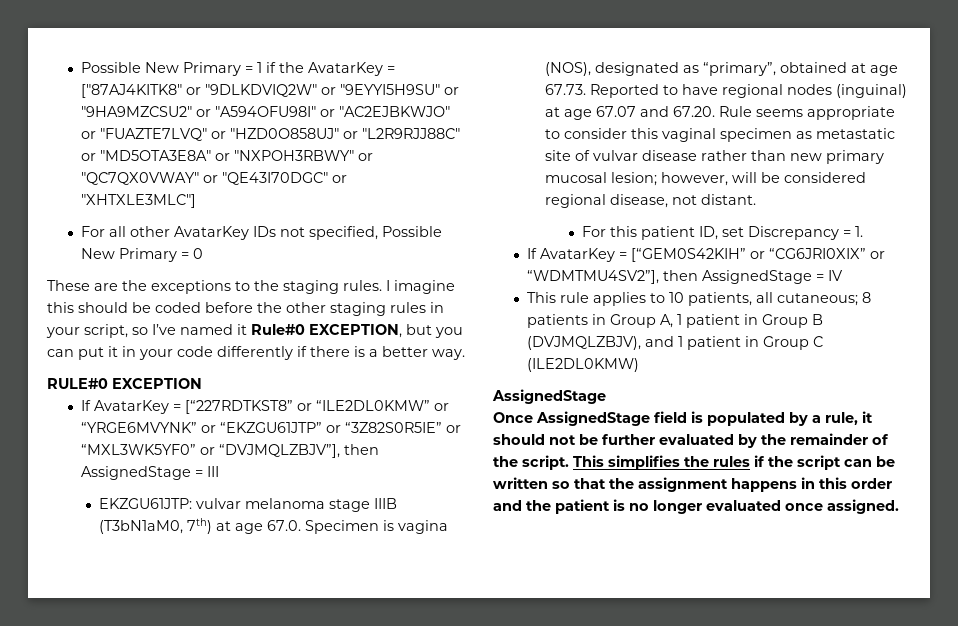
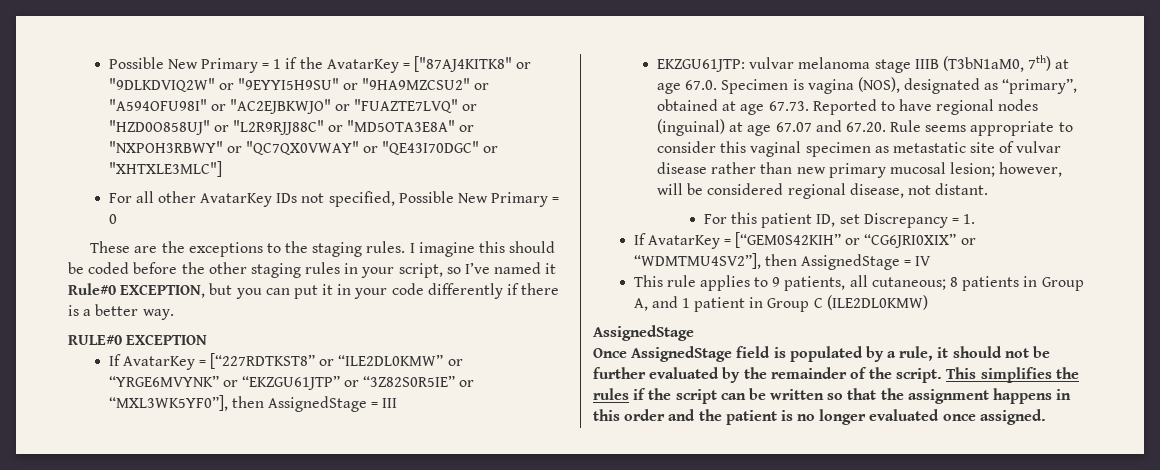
[81,444,341,458] “MXL3WK5YF0” or “DVJMQLZBJV”], -> [108,395,228,411] “MXL3WK5YF0”],
[669,292,685,303] 10 -> [772,277,781,287] 9
[677,314,824,328] [527,336,642,350] 1 patient in Group B (DVJMQLZBJV), -> (648, 304) none

